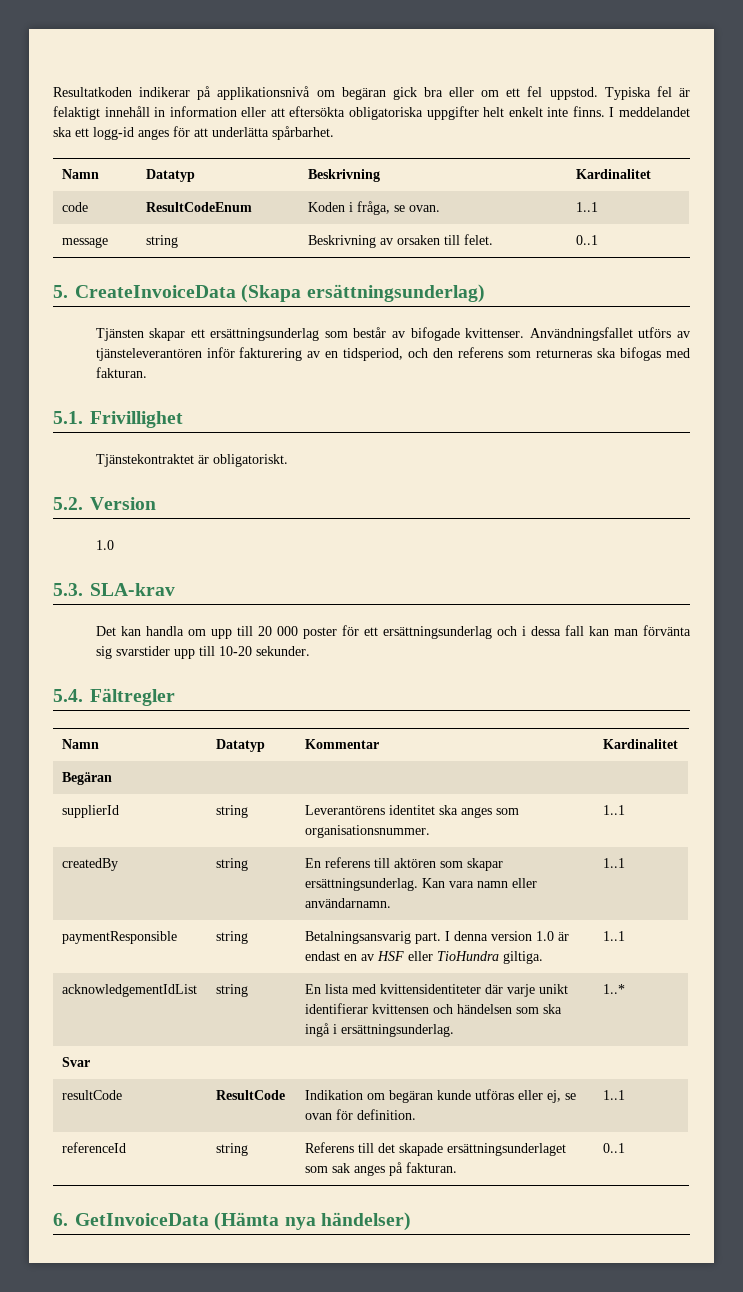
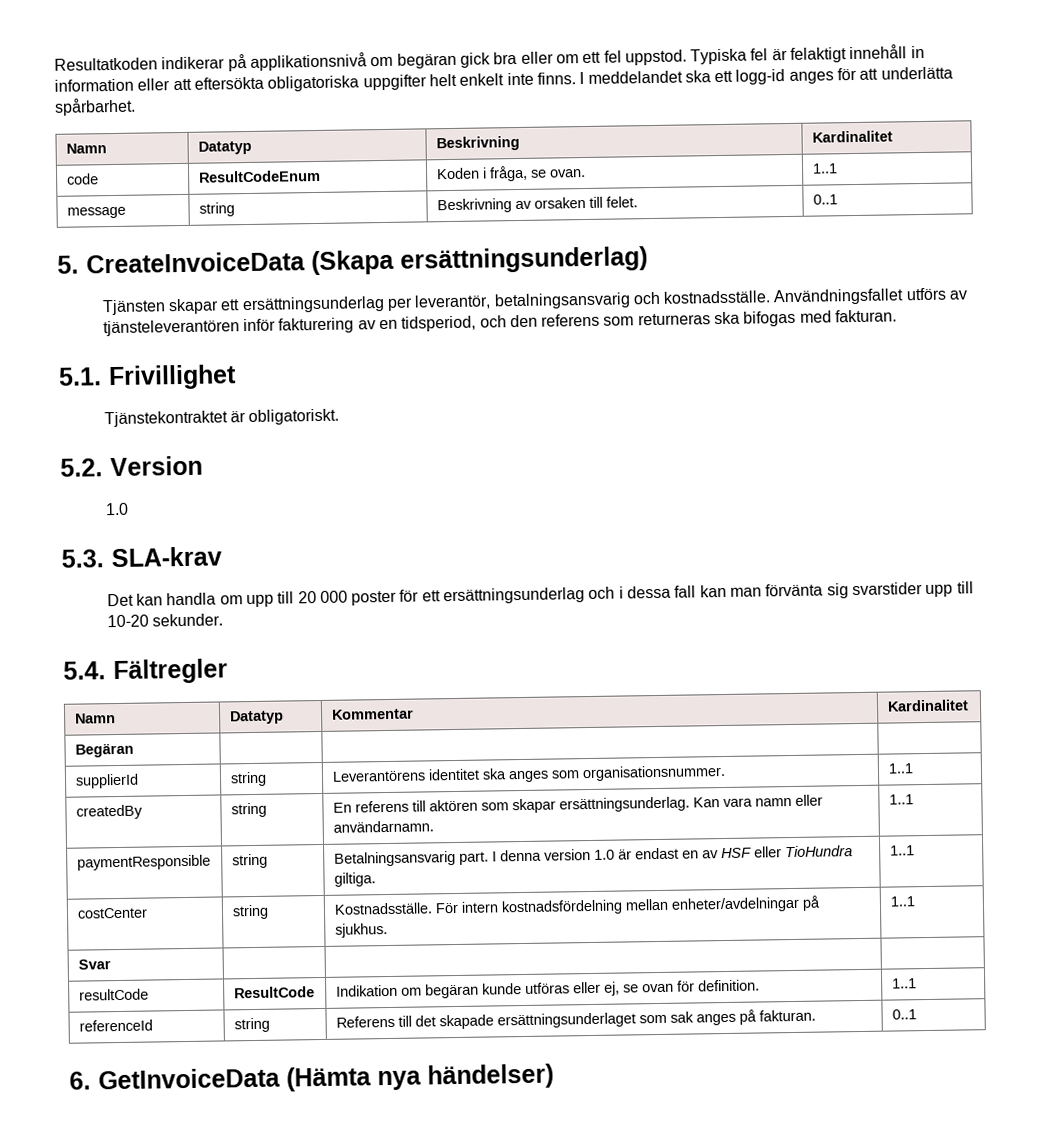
[324,327,525,341] som består av bifogade kvittenser. -> [386,290,772,311] per leverantör, betalningsansvarig och kostnadsställe.
[62,984,198,997] [216,984,249,997] [305,984,569,997] [305,1003,563,1014] [305,1023,455,1037] [603,984,626,994] acknowledgementIdList | string | En lista med kvittensidentiteter där varje unikt identifierar kvittensen och händelsen som ska ingå i ersättningsunderlag. | 1..* -> [76,907,148,919] [231,904,269,920] [333,895,821,916] [334,923,388,938] [889,896,915,907] costCenter | string | Kostnadsställe. För intern kostnadsfördelning mellan enheter/avdelningar på sjukhus. | 1..1

